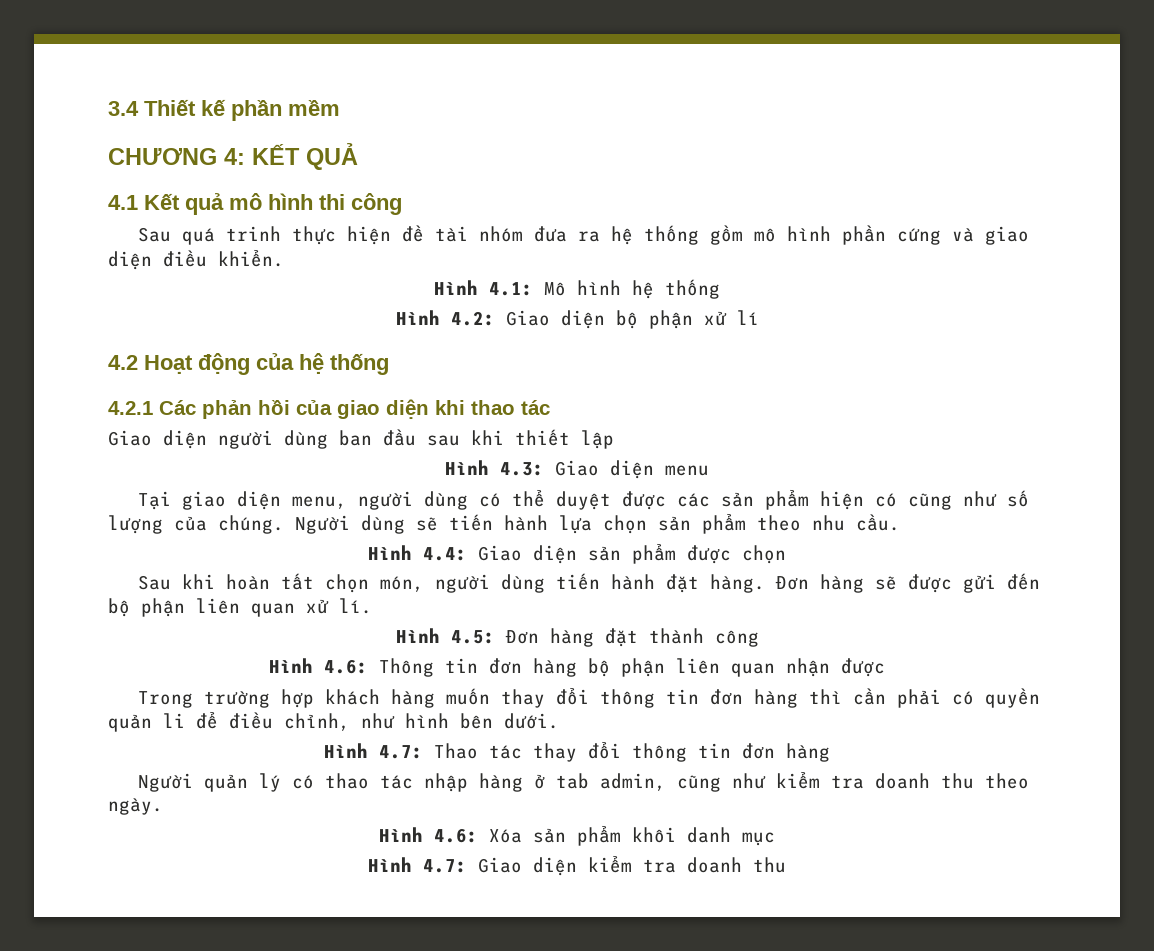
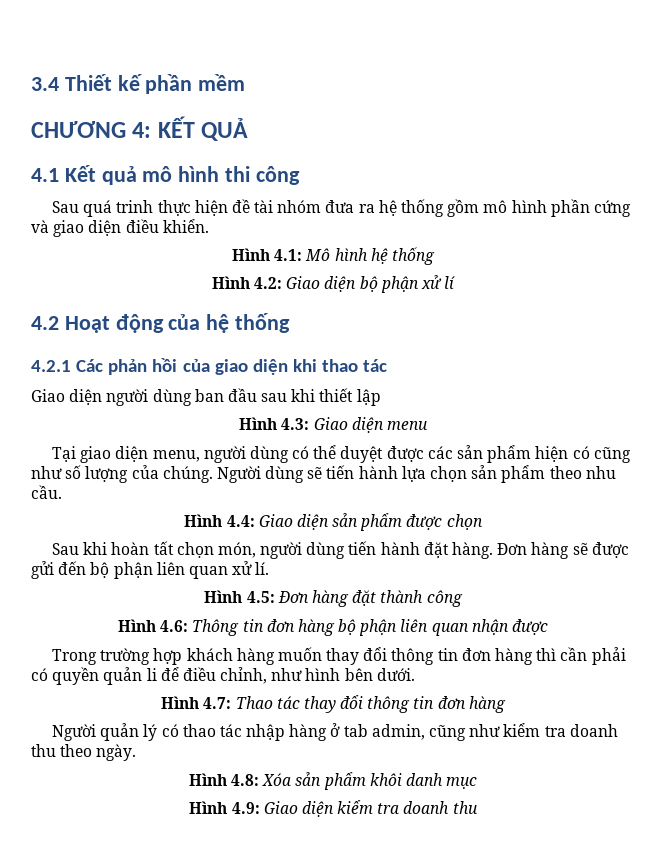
[434,828,478,843] 4.6: -> [231,774,260,786] 4.8:
[423,859,467,873] 4.7: -> [231,802,260,814] 4.9:

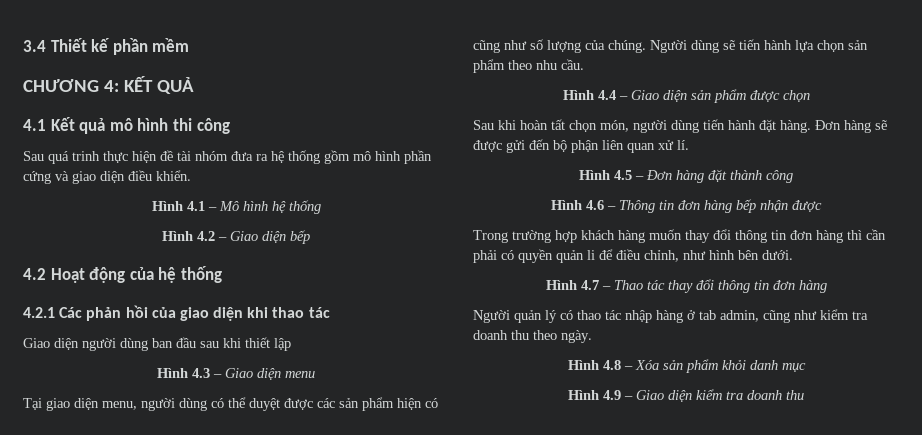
[274,249,303,261] 4.1: -> [186,201,217,211] 4.1 –
[254,275,456,293] 4.2: Giao diện bộ phận xử lí -> [197,230,310,244] 4.2 – Giao diện bếp
[281,418,310,430] 4.3: -> [192,368,222,378] 4.3 –
[226,515,255,527] 4.4: -> [597,90,628,100] 4.4 –
[246,591,275,603] 4.5: -> [614,170,644,180] 4.5 –
[160,620,189,632] 4.6: -> [586,200,616,210] 4.6 –
[338,619,469,636] bộ phận liên quan -> [736,199,756,213] bếp
[203,697,232,709] 4.7: -> [580,280,611,290] 4.7 –
[231,774,260,786] 4.8: -> [602,360,633,370] 4.8 –
[369,773,402,786] khôi -> [721,360,746,370] khỏi
[231,802,260,814] 4.9: -> [603,390,633,400] 4.9 –

